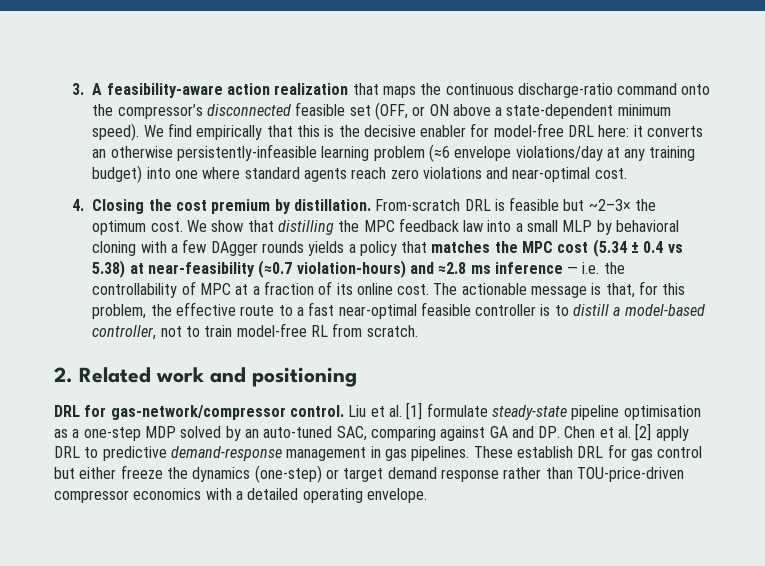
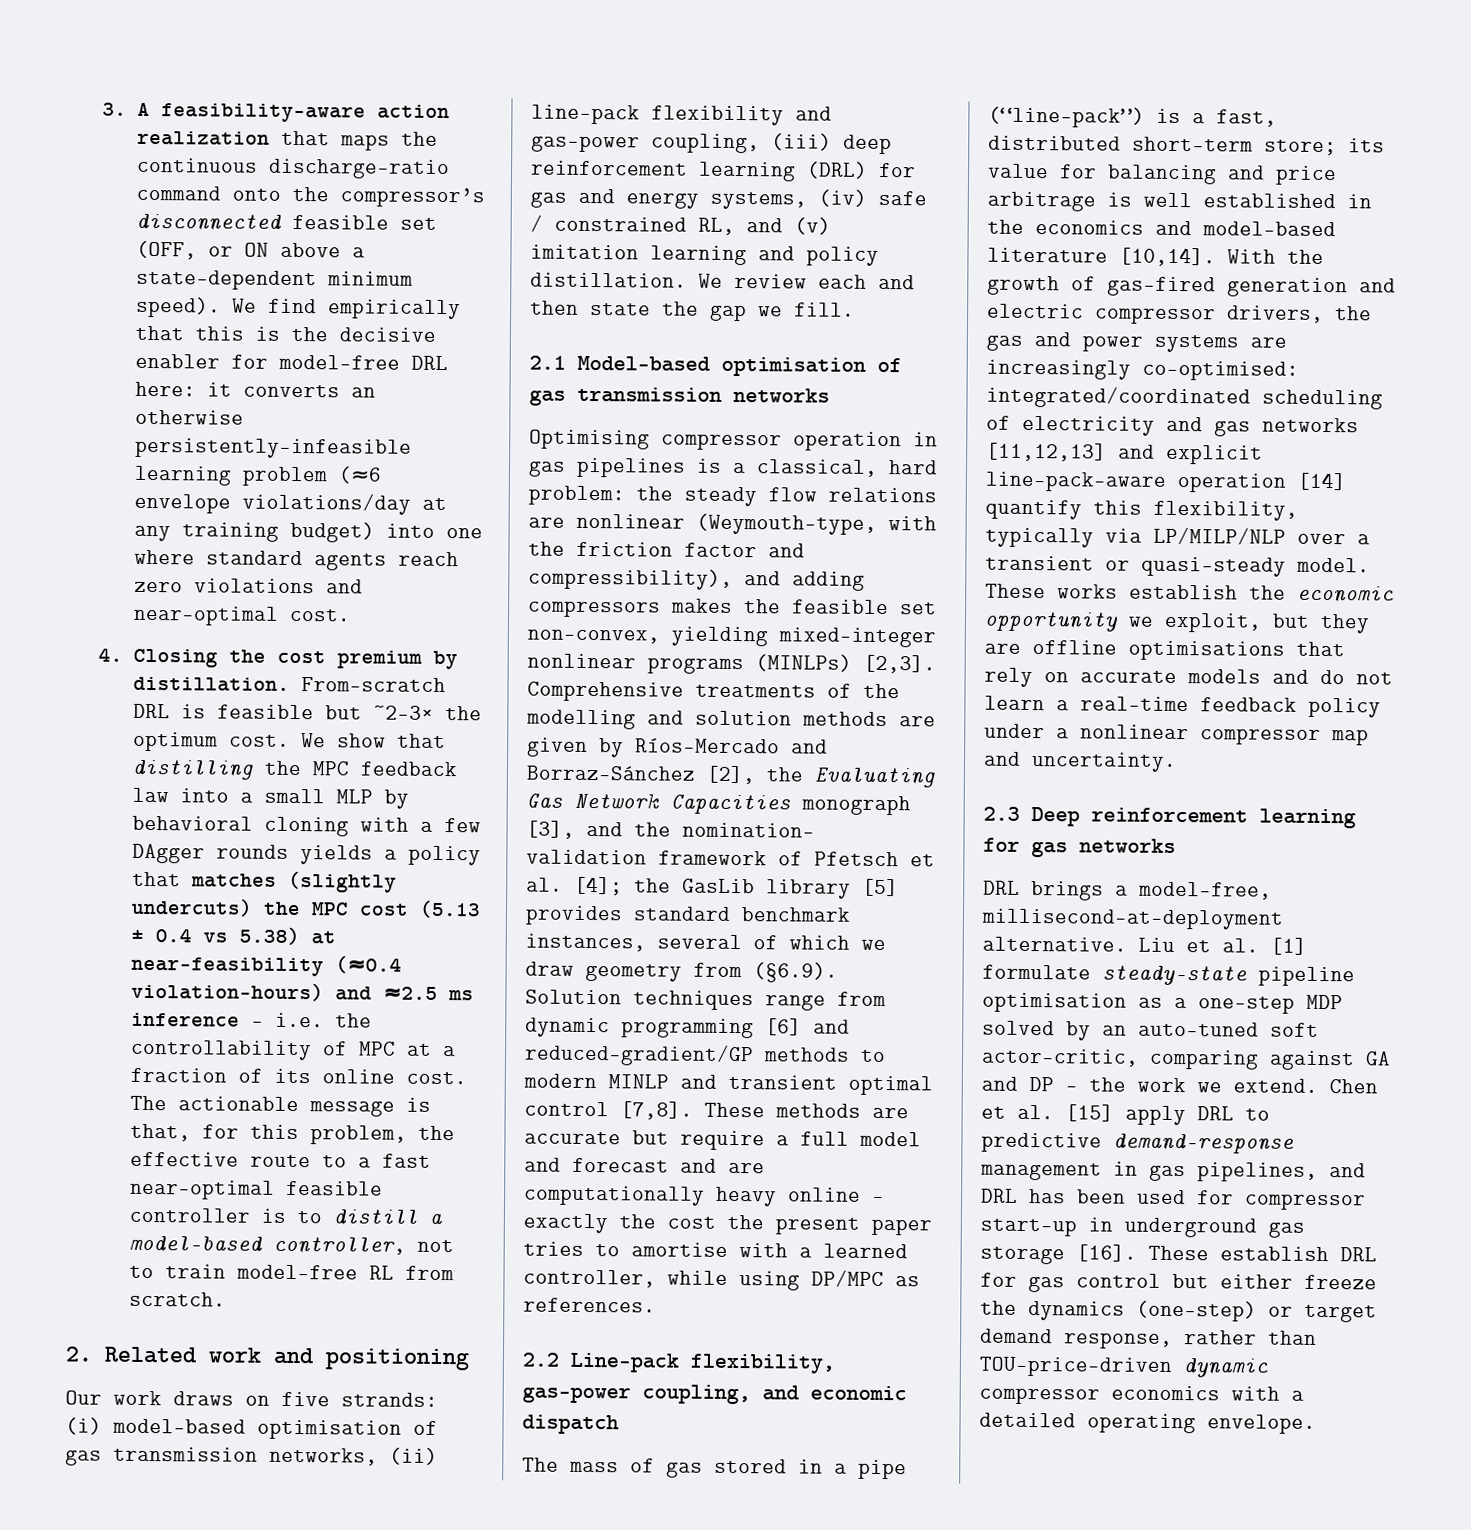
(491, 247) none -> [288,870,398,893] [131,897,254,917] (slightly undercuts)
[592,239,627,257] (5.34 -> [419,899,482,919] (5.13
[258,260,293,278] (≈0.7 -> [335,955,403,974] (≈0.4
[438,262,467,274] ≈2.8 -> [383,986,439,1000] ≈2.5
[54,405,344,420] DRL for gas-network/compressor control. -> [65,1390,438,1407] [65,1417,438,1440] [65,1446,438,1466] [531,104,832,126] [531,133,892,155] [531,160,916,182] [530,188,927,210] [530,214,831,235] [530,244,879,266] [530,272,915,290] [530,300,855,322] [529,355,902,377] [529,386,830,406] [529,429,938,452] [528,457,938,478] [528,485,937,507] [528,513,937,535] [528,541,805,558] [528,568,865,591] [528,598,937,618] [527,626,936,648] [527,653,936,675] [527,681,900,702] [526,709,936,730] [527,737,828,758] [526,765,935,788] [526,791,911,816] [526,820,815,839] [526,849,935,867] [526,876,899,899] [525,905,851,926] [525,933,886,952] [525,961,838,983] [525,989,886,1011] [525,1017,850,1039] [524,1043,886,1067] [523,1073,933,1096] [524,1101,909,1120] [524,1130,921,1151] [524,1157,765,1174] [524,1185,885,1207] [523,1213,932,1236] [523,1241,908,1259] [523,1269,920,1291] [523,1297,656,1313] [522,1352,835,1374] [522,1384,907,1405] [522,1414,619,1435] [522,1457,907,1480] [988,106,1277,128] [988,135,1385,156] [988,163,1337,186] [987,191,1372,212] [987,219,1336,237] [987,247,1324,267] [987,275,1396,298] [987,303,1372,325] [986,332,1287,353] [986,359,1299,381] [986,385,1383,410] [986,415,1359,437] [986,442,1263,465] [985,471,1347,493] [985,499,1298,521] [985,526,1370,548] [985,555,1370,577] [985,583,1394,603] [984,611,1370,634] [984,640,1345,661] [984,667,1393,688] [984,695,1381,718] [984,723,1369,746] [984,751,1177,772] [983,806,1356,829] [983,837,1176,858] [983,880,1272,901] [981,908,1284,930] [982,936,1127,952] Our work draws on five strands: (i) model-based optimisation of gas transmission networks, (ii) line-pack flexibility and gas–power coupling, (iii) deep reinforcement learning (DRL) for gas and energy systems, (iv) safe / constrained RL, and (v) imitation learning and policy distillation. We review each and then state the gap we fill. // 2.1 Model-based optimisation of gas transmission networks // Optimising compressor operation in gas pipelines is a classical, hard problem: the steady flow relations are nonlinear (Weymouth-type, with the friction factor and compressibility), and adding compressors makes the feasible set non-convex, yielding mixed-integer nonlinear programs (MINLPs) [2,3]. Comprehensive treatments of the modelling and solution methods are given by Ríos-Mercado and Borraz-Sánchez [2], the Evaluating Gas Network Capacities monograph [3], and the nomination- validation framework of Pfetsch et al. [4]; the GasLib library [5] provides standard benchmark instances, several of which we draw geometry from (§6.9). Solution techniques range from dynamic programming [6] and reduced-gradient/GP methods to modern MINLP and transient optimal control [7,8]. These methods are accurate but require a full model and forecast and are computationally heavy online — exactly the cost the present paper tries to amortise with a learned controller, while using DP/MPC as references. // 2.2 Line-pack flexibility, gas–power coupling, and economic dispatch // The mass of gas stored in a pipe (“line-pack”) is a fast, distributed short-term store; its value for balancing and price arbitrage is well established in the economics and model-based literature [10,14]. With the growth of gas-fired generation and electric compressor drivers, the gas and power systems are increasingly co-optimised: integrated/coordinated scheduling of electricity and gas networks [11,12,13] and explicit line-pack-aware operation [14] quantify this flexibility, typically via LP/MILP/NLP over a transient or quasi-steady model. These works establish the economic opportunity we exploit, but they are offline optimisations that rely on accurate models and do not learn a real-time feedback policy under a nonlinear compressor map and uncertainty. // 2.3 Deep reinforcement learning for gas networks // DRL brings a model-free, millisecond-at-deployment alternative.
[336,426,367,441] SAC, -> [1270,1022,1319,1037] [981,1048,1139,1067] soft actor–critic,
[538,426,561,438] DP. -> [1029,1077,1318,1093] DP — the work we extend.
[635,423,652,441] [2] -> [1065,1104,1114,1122] [15]
[411,446,470,461] pipelines. -> [1197,1162,1366,1182] [981,1188,1366,1211] [980,1217,1305,1238] [980,1244,1137,1265] pipelines, and DRL has been used for compressor start-up in underground gas storage [16].
[440,469,499,482] response -> [1064,1332,1173,1349] response,
(684, 474) none -> [1183,1358,1268,1378] dynamic

